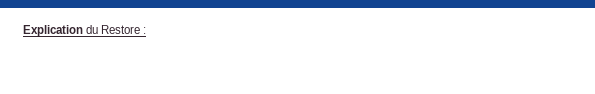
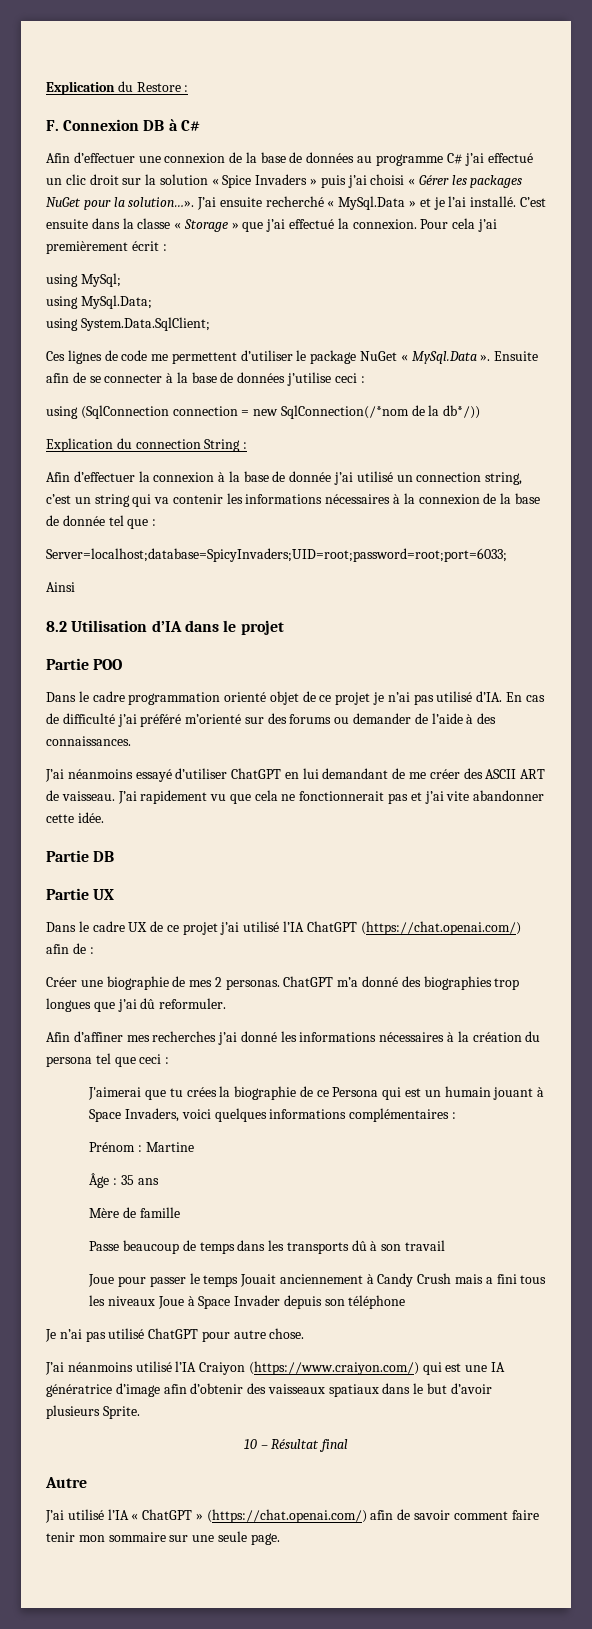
(147, 30) none -> [46,119,200,131] [46,152,534,166] [46,174,523,188] [46,196,546,210] [46,218,497,232] [46,241,167,254] [46,273,121,287] [46,295,152,309] [46,317,210,331] [46,350,539,364] [46,372,365,386] [46,405,481,419] [46,438,248,452] [46,471,523,485] [46,493,540,507] [46,515,157,529] [46,548,507,562] [46,582,75,592] [46,620,284,635] [46,658,123,670] [46,691,545,705] [46,713,497,727] [46,736,131,746] [45,768,546,782] [46,790,545,804] [46,812,104,823] [46,850,115,862] [46,888,115,900] [46,921,521,935] [46,943,94,954] [46,976,520,990] [46,998,227,1012] [46,1031,541,1045] [46,1053,170,1067] [88,1086,545,1100] [89,1108,456,1122] [89,1142,194,1152] [89,1173,159,1188] [89,1207,180,1218] [89,1240,446,1254] [88,1273,547,1287] [89,1295,406,1309] [45,1328,305,1342] [45,1361,506,1375] [46,1383,492,1397] [46,1405,140,1419] [243,1439,349,1452] [45,1477,87,1488] [45,1509,539,1523] [46,1531,280,1545] // F. Connexion DB à C# // Afin d’effectuer une connexion de la base de données au programme C# j’ai effectué un clic droit sur la solution « Spice Invaders » puis j’ai choisi « Gérer les packages NuGet pour la solution…». J’ai ensuite recherché « MySql.Data » et je l’ai installé. C’est ensuite dans la classe « Storage » que j’ai effectué la connexion. Pour cela j’ai premièrement écrit : // using MySql; // using MySql.Data; // using System.Data.SqlClient; // Ces lignes de code me permettent d’utiliser le package NuGet « MySql.Data ». Ensuite afin de se connecter à la base de données j’utilise ceci : // using (SqlConnection connection = new SqlConnection(/*nom de la db*/)) // Explication du connection String : // Afin d’effectuer la connexion à la base de donnée j’ai utilisé un connection string, c’est un string qui va contenir les informations nécessaires à la connexion de la base de donnée tel que : // Server=localhost;database=SpicyInvaders;UID=root;password=root;port=6033; // Ainsi // 8.2 Utilisation d’IA dans le projet // Partie POO // Dans le cadre programmation orienté objet de ce projet je n’ai pas utilisé d’IA. En cas de difficulté j’ai préféré m’orienté sur des forums ou demander de l’aide à des connaissances. // J’ai néanmoins essayé d’utiliser ChatGPT en lui demandant de me créer des ASCII ART de vaisseau. J’ai rapidement vu que cela ne fonctionnerait pas et j’ai vite abandonner cette idée. // Partie DB // Partie UX // Dans le cadre UX de ce projet j’ai utilisé l’IA ChatGPT (https://chat.openai.com/) afin de : // Créer une biographie de mes 2 personas. ChatGPT m’a donné des biographies trop longues que j’ai dû reformuler. // Afin d’affiner mes recherches j’ai donné les informations nécessaires à la création du persona tel que ceci : // J'aimerai que tu crées la biographie de ce Persona qui est un humain jouant à Space Invaders, voici quelques informations complémentaires : // Prénom : Martine // Âge : 35 ans // Mère de famille // Passe beaucoup de temps dans les transports dû à son travail // Joue pour passer le temps Jouait anciennement à Candy Crush mais a fini tous les niveaux Joue à Space Invader depuis son téléphone // Je n’ai pas utilisé ChatGPT pour autre chose. // J’ai néanmoins utilisé l’IA Craiyon (https://www.craiyon.com/) qui est une IA génératrice d’image afin d’obtenir des vaisseaux spatiaux dans le but d’avoir plusieurs Sprite. // 10 – Résultat final // Autre // J’ai utilisé l’IA « ChatGPT » (https://chat.openai.com/) afin de savoir comment faire tenir mon sommaire sur une seule page.

